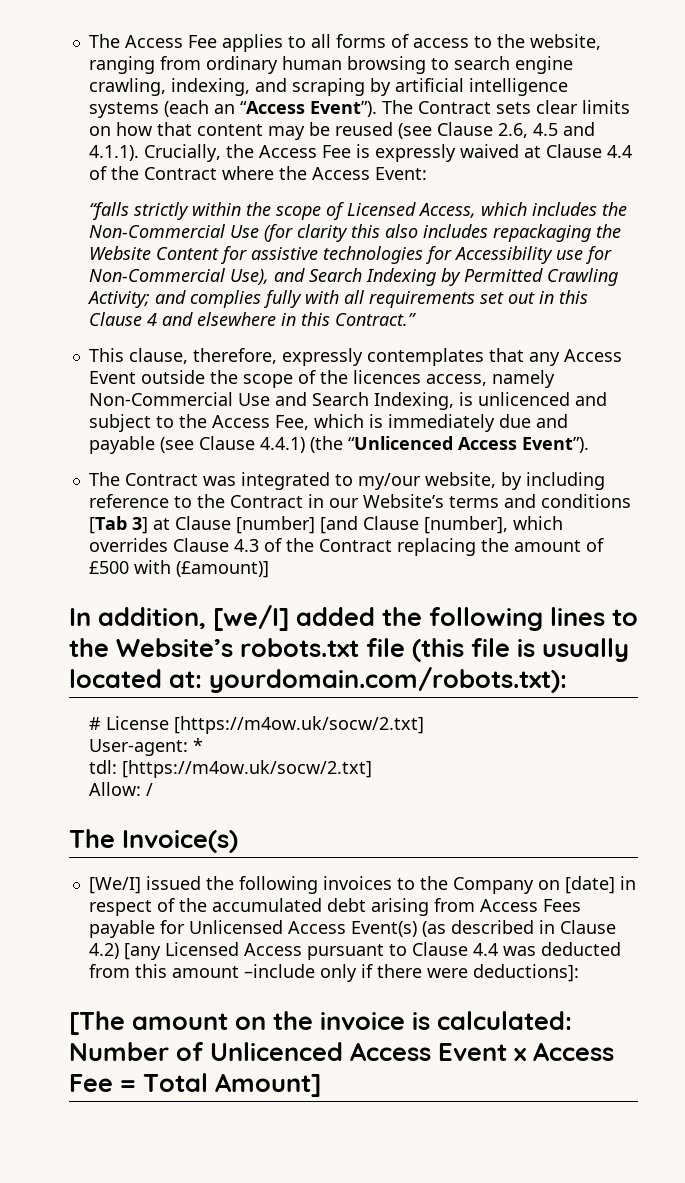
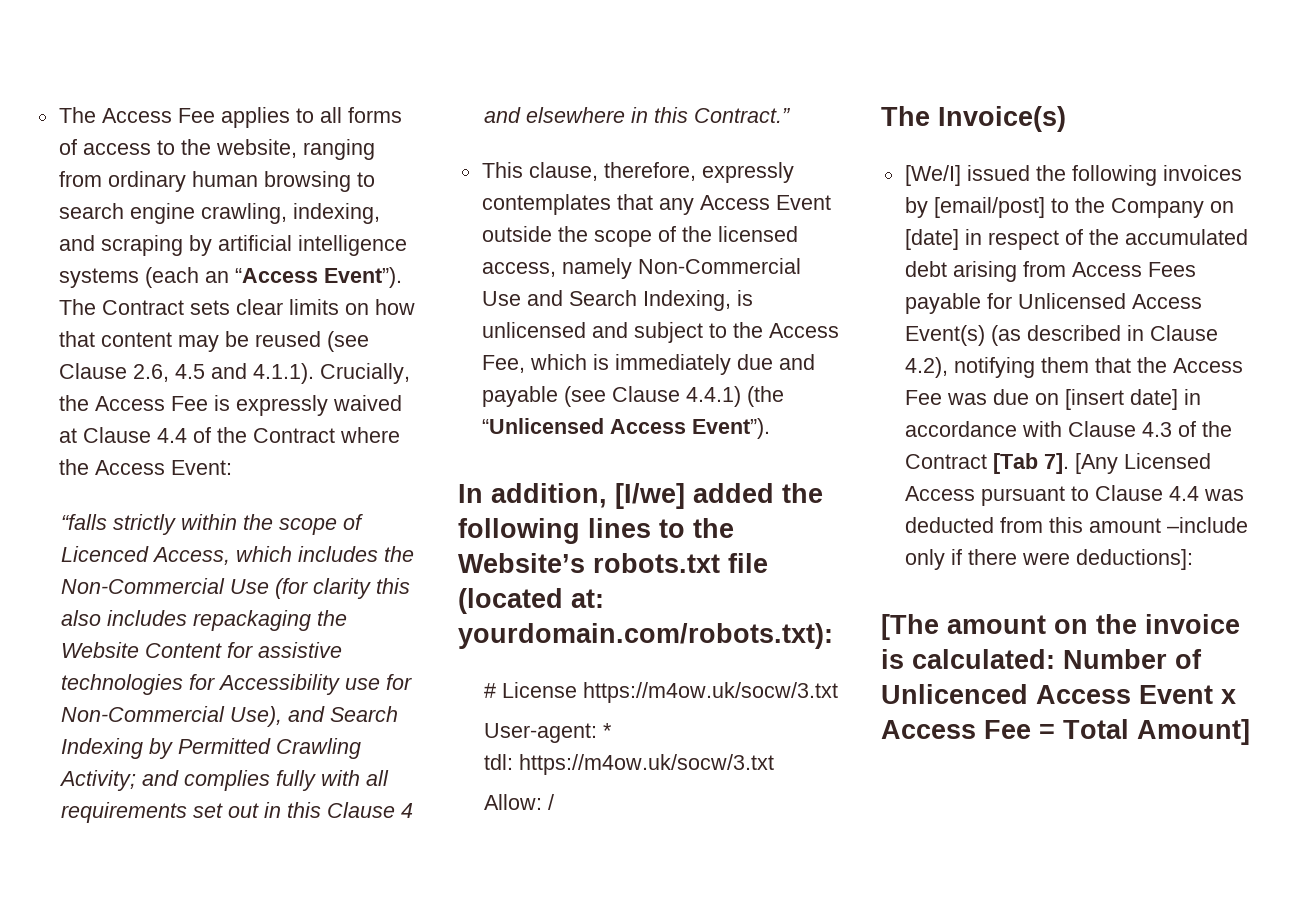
[347,202,417,216] Licensed -> [61,546,150,562] Licenced
[352,370,421,384] licences -> [717,226,798,242] licensed
[477,392,570,406] unlicenced -> [481,322,586,338] unlicensed
[347,436,453,450] “Unlicenced -> [481,418,604,434] “Unlicensed
[88,472,605,490] [88,494,631,508] [88,516,563,534] [88,538,604,556] [88,560,269,578] // The Contract was integrated to my/our website, by including reference to the Contract in our Website’s terms and conditions [Tab 3] at Clause [number] [and Clause [number], which overrides Clause 4.3 of the Contract replacing the amount of £500 with (£amount)] -> (770, 428) none
[213,605,289,631] [we/I] -> [615,483,685,509] [I/we]
[412,638,629,662] [69,669,162,688] (this file is usually located -> [458,588,563,614] (located
[174,716,425,734] [https://m4ow.uk/socw/2.txt] -> [583,682,839,703] https://m4ow.uk/socw/3.txt
[122,760,373,778] [https://m4ow.uk/socw/2.txt] -> [519,754,775,775] https://m4ow.uk/socw/3.txt
(392, 883) none -> [904,197,1045,218] by [email/post]
[88,943,161,960] 4.2) [any -> [904,357,1243,378] [904,389,1201,410] [904,421,1232,437] [904,453,1118,474] 4.2), notifying them that the Access Fee was due on [insert date] in accordance with Clause 4.3 of the Contract [Tab 7]. [Any

